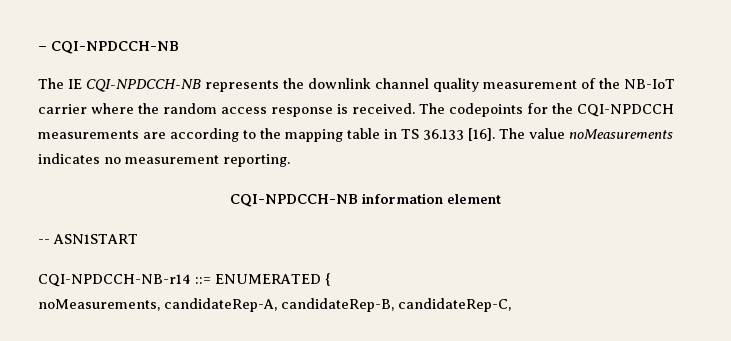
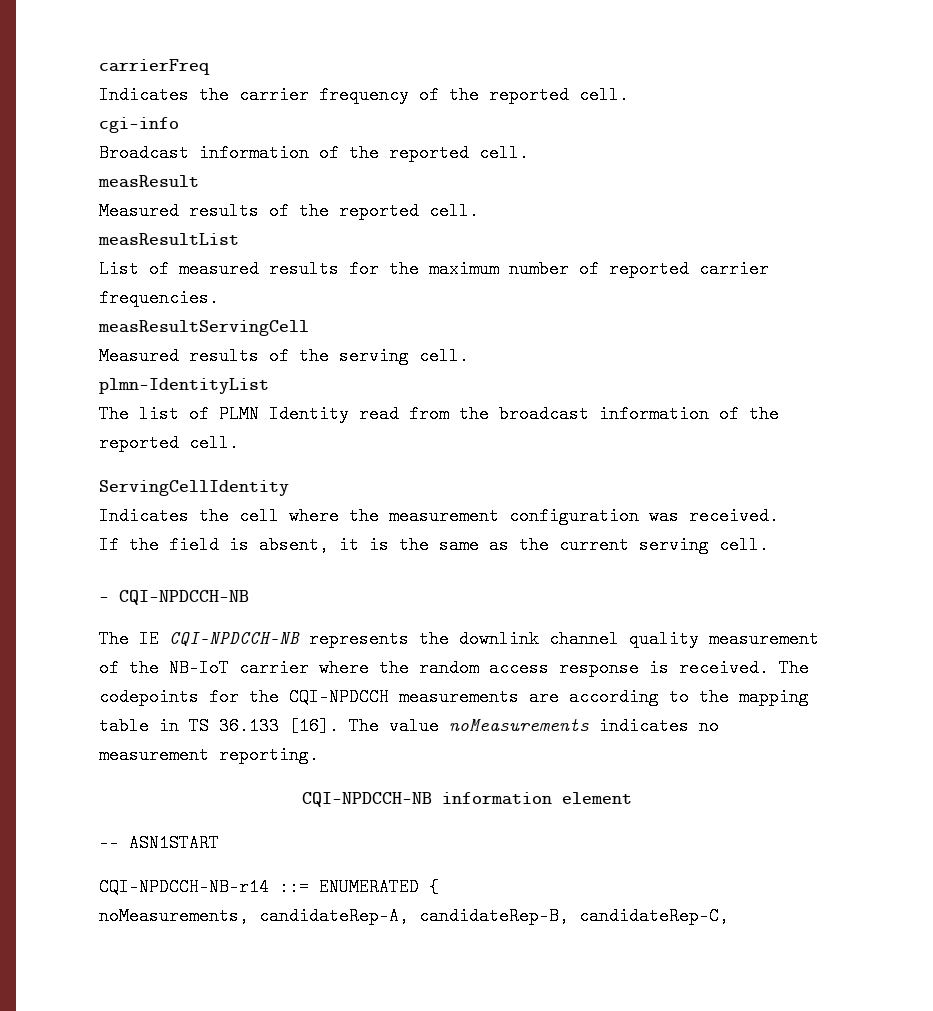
(38, 48) none -> [99,59,210,75] [99,86,629,104] [99,117,179,133] [99,144,529,162] [98,175,199,188] [99,202,479,220] [98,233,239,246] [99,260,769,278] [99,289,219,307] [98,320,309,336] [99,347,469,365] [99,378,269,394] [99,405,779,423] [99,434,239,452] [99,480,289,496] [99,507,779,525] [99,536,769,554] carrierFreq // Indicates the carrier frequency of the reported cell. // cgi-info // Broadcast information of the reported cell. // measResult // Measured results of the reported cell. // measResultList // List of measured results for the maximum number of reported carrier frequencies. // measResultServingCell // Measured results of the serving cell. // plmn-IdentityList // The list of PLMN Identity read from the broadcast information of the reported cell. // ServingCellIdentity // Indicates the cell where the measurement configuration was received. // If the field is absent, it is the same as the current serving cell. //

